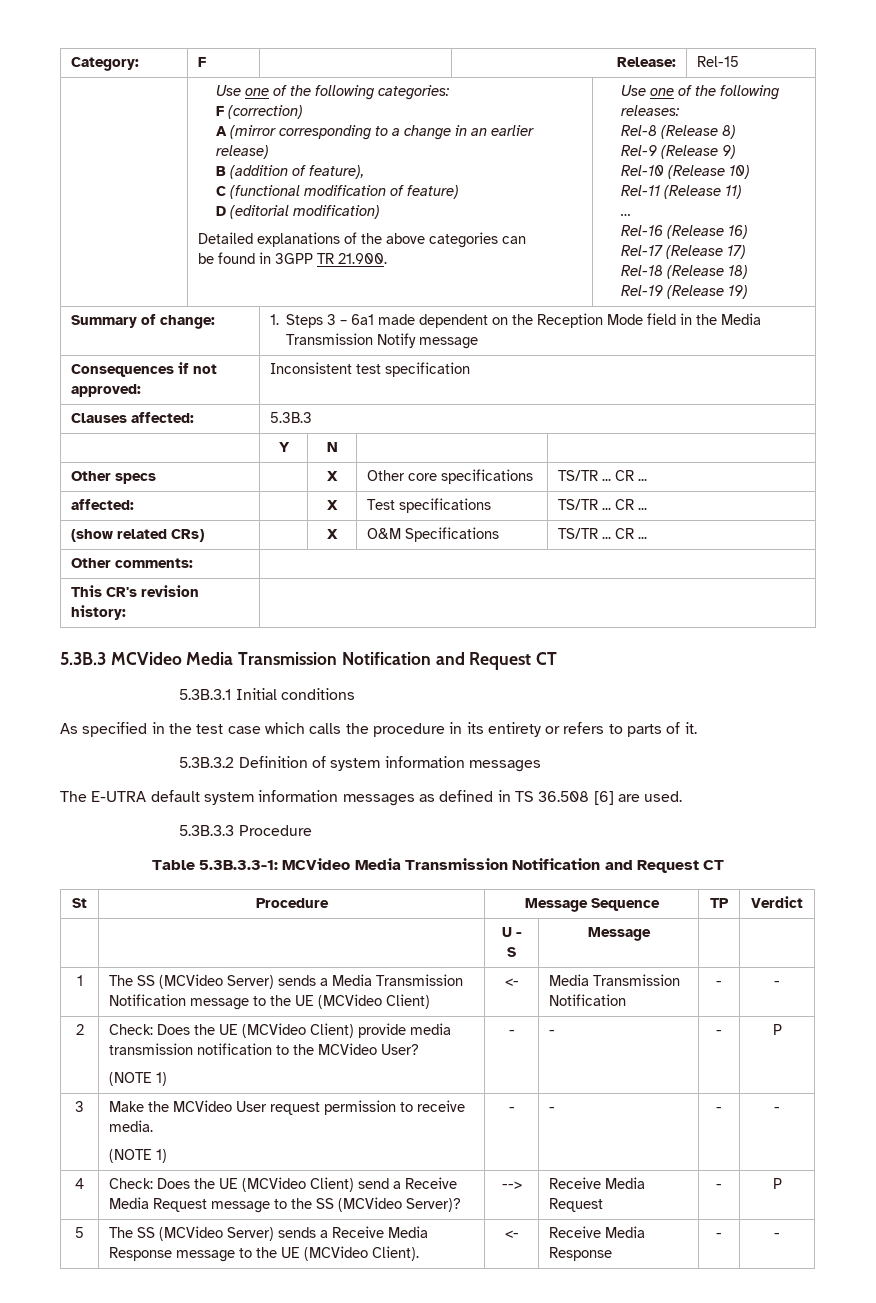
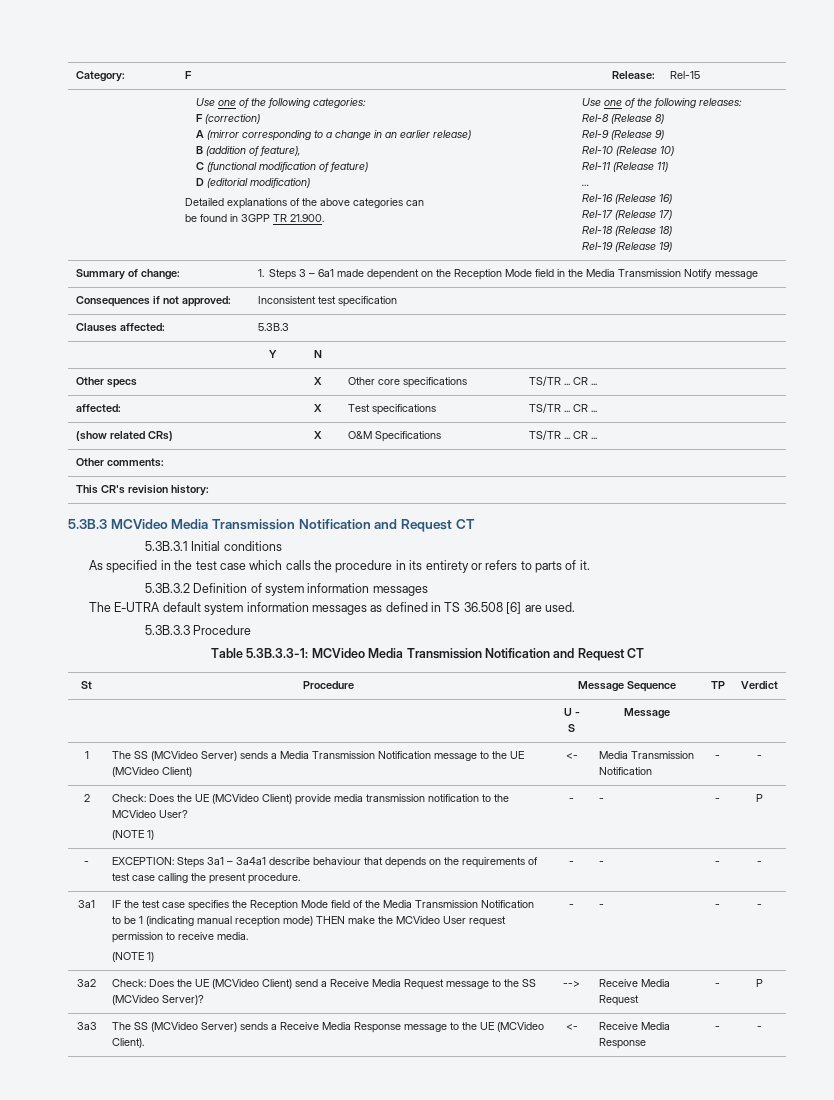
[75,1101,84,1112] [109,1101,145,1112] 3 | Make -> [84,861,89,865] [111,857,538,868] [111,873,300,884] [569,861,574,865] [598,861,604,865] [715,861,720,865] [756,861,762,865] [78,900,95,908] [111,900,534,911] [111,916,375,927] - | EXCEPTION: Steps 3a1 – 3a4a1 describe behaviour that depends on the requirements of test case calling the present procedure. | - | - | - | - // 3a1 | IF the test case specifies the Reception Mode field of the Media Transmission Notification to be 1 (indicating manual reception mode) THEN make
[75,1178,84,1189] 4 -> [77,979,96,987] 3a2
[75,1227,84,1238] 5 -> [76,1022,97,1030] 3a3

